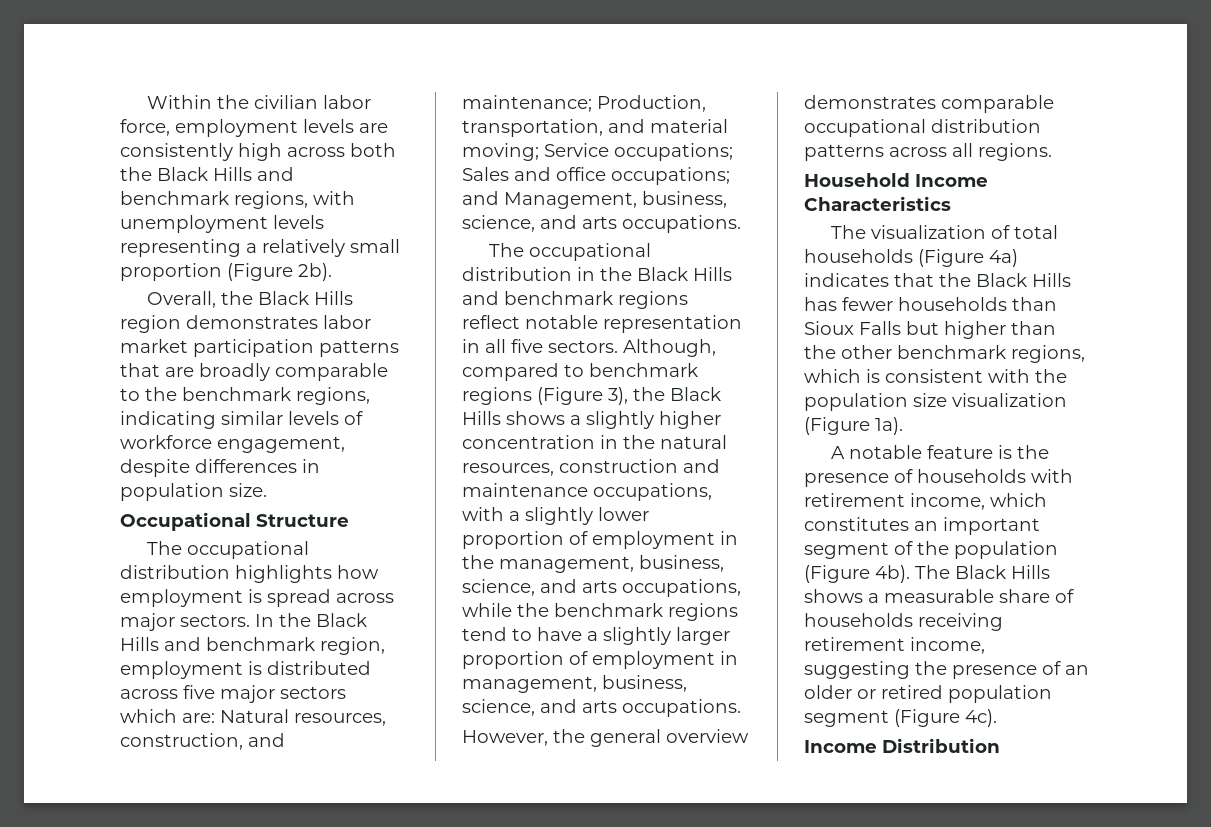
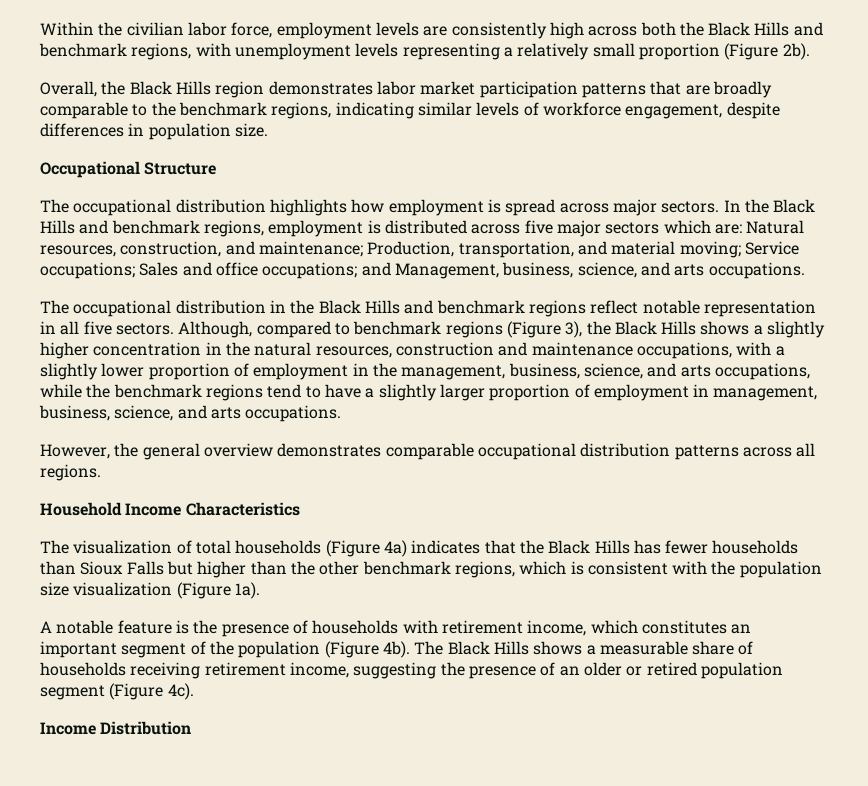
[320,637,385,655] region, -> [203,220,264,237] regions,

